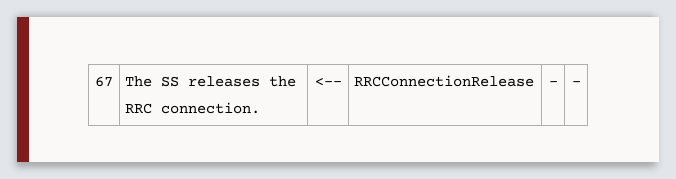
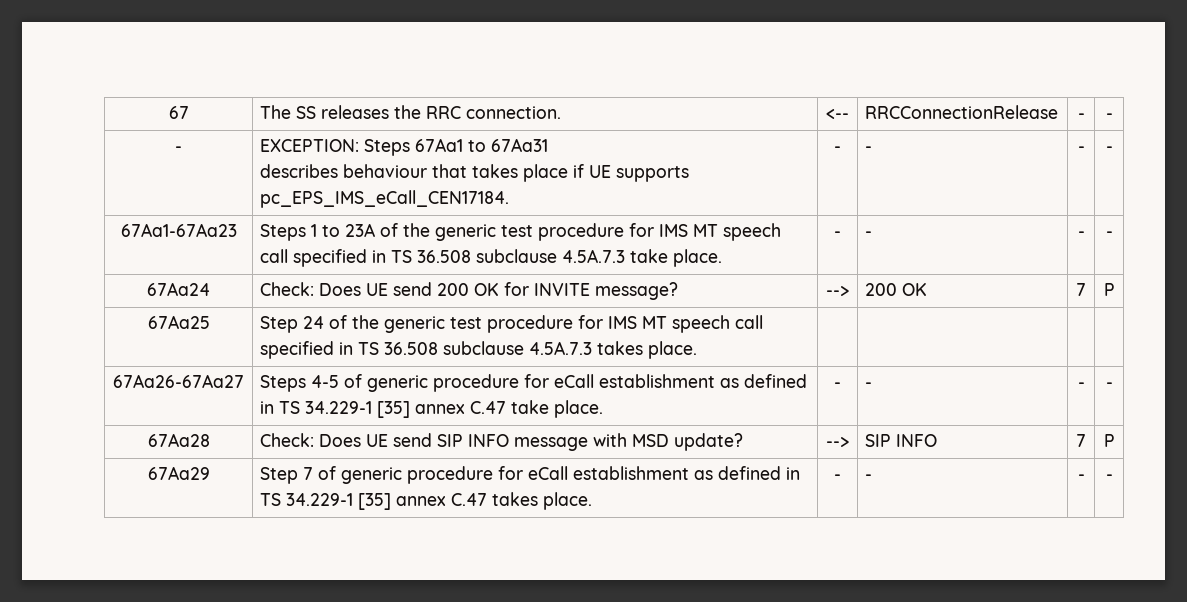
(581, 83) none -> [175,146,182,152] [260,138,549,156] [260,164,690,182] [260,190,510,208] [834,146,841,152] [865,146,873,152] [1077,146,1085,152] [1105,146,1113,152] [120,223,237,237] [260,223,782,241] [260,249,723,267] [834,231,841,237] [865,231,873,237] [1077,231,1085,237] [1105,231,1113,237] [147,282,210,296] [260,282,679,300] [826,286,849,296] [865,283,928,296] [1076,283,1086,296] [1103,283,1115,296] [147,315,210,329] [260,315,764,333] [260,341,698,359] [113,374,244,388] [260,374,808,392] [260,400,604,418] [834,382,841,388] [865,382,873,388] [1077,382,1085,388] [1105,382,1113,388] [147,433,210,447] [260,433,744,451] [826,437,849,447] [865,434,938,447] [1076,434,1086,447] [1103,434,1115,447] [147,466,210,480] [260,466,801,484] [260,492,593,510] [834,474,841,480] [865,474,873,480] [1077,474,1085,480] [1105,474,1113,480] // - | EXCEPTION: Steps 67Aa1 to 67Aa31 // describes behaviour that takes place if UE supports pc_EPS_IMS_eCall_CEN17184. | - | - | - | - // 67Aa1-67Aa23 | Steps 1 to 23A of the generic test procedure for IMS MT speech call specified in TS 36.508 subclause 4.5A.7.3 take place. | - | - | - | - // 67Aa24 | Check: Does UE send 200 OK for INVITE message? | --> | 200 OK | 7 | P // 67Aa25 | Step 24 of the generic test procedure for IMS MT speech call specified in TS 36.508 subclause 4.5A.7.3 takes place. | | | | // 67Aa26-67Aa27 | Steps 4-5 of generic procedure for eCall establishment as defined in TS 34.229-1 [35] annex C.47 take place. | - | - | - | - // 67Aa28 | Check: Does UE send SIP INFO message with MSD update? | --> | SIP INFO | 7 | P // 67Aa29 | Step 7 of generic procedure for eCall establishment as defined in TS 34.229-1 [35] annex C.47 takes place. | - | - | - | -

